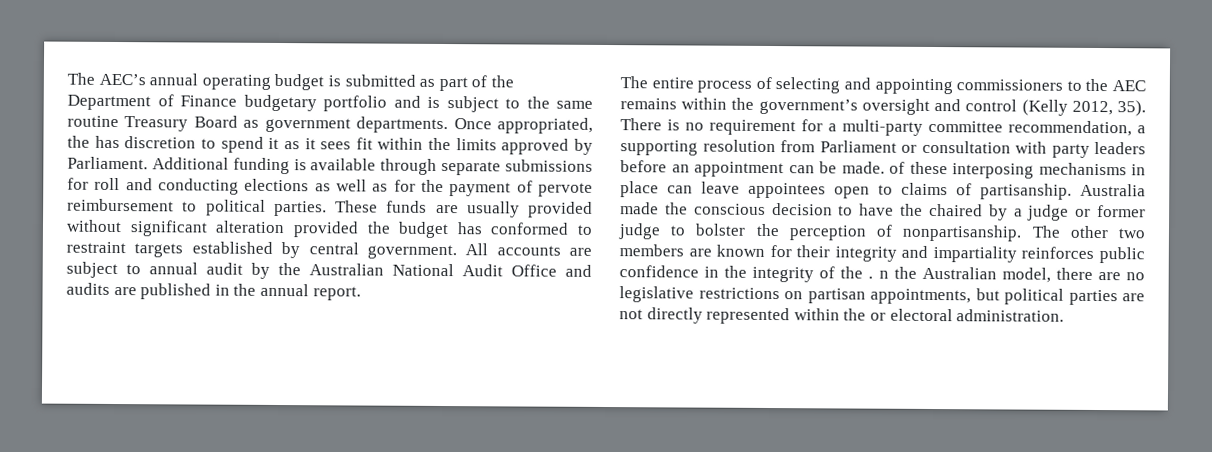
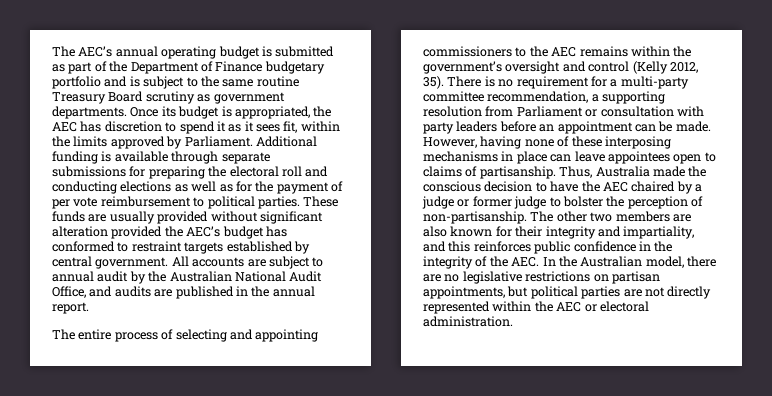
(238, 121) none -> [145,91,195,104] scrutiny
(492, 124) none -> [161,106,232,119] its budget is
(90, 141) none -> [52,122,77,132] AEC
[355,137,373,150] fit -> [283,121,298,133] fit,
(89, 183) none -> [148,166,279,179] preparing the electoral
[537,182,593,197] pervote -> [52,197,98,209] per vote
(391, 227) none -> [186,226,221,237] AEC’s
[511,264,557,277] Office -> [52,286,86,298] Office,
(885, 167) none -> [423,136,554,149] However, having none
(1072, 191) none -> [559,166,593,178] Thus,
(923, 209) none -> [602,182,628,192] AEC
[902,224,1023,242] nonpartisanship. -> [423,211,527,224] non-partisanship.
(712, 252) none -> [423,226,447,237] also
[932,245,1017,263] impartiality -> [623,226,695,239] [423,241,471,252] impartiality, and this
[868,270,889,279] . n -> [511,257,556,267] AEC. In
(867, 314) none -> [556,302,582,312] AEC

